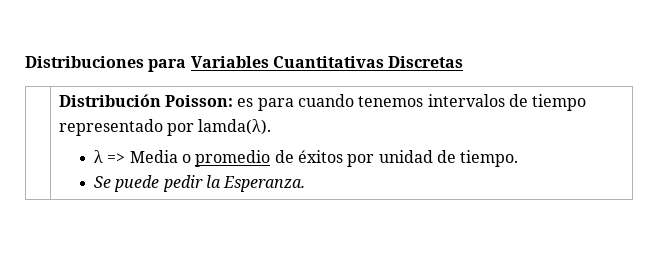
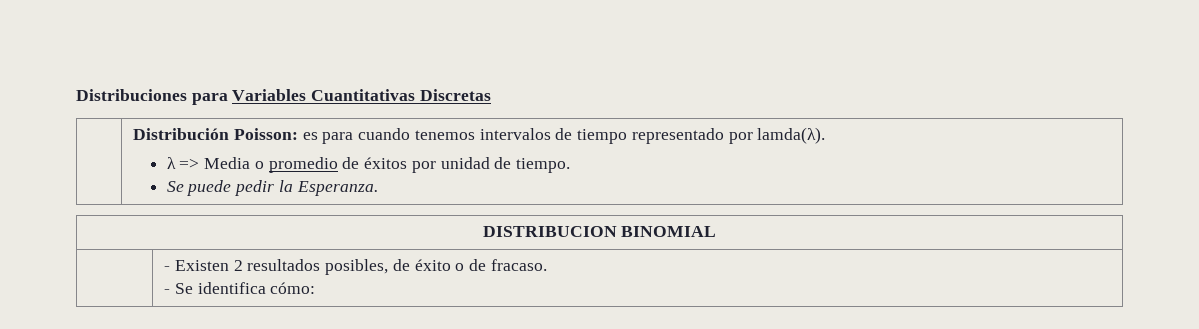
(306, 184) none -> [482,226,717,237] [164,259,547,275] [164,282,316,294] // DISTRIBUCION BINOMIAL // | - Existen 2 resultados posibles, de éxito o de fracaso. // - Se identifica cómo:

